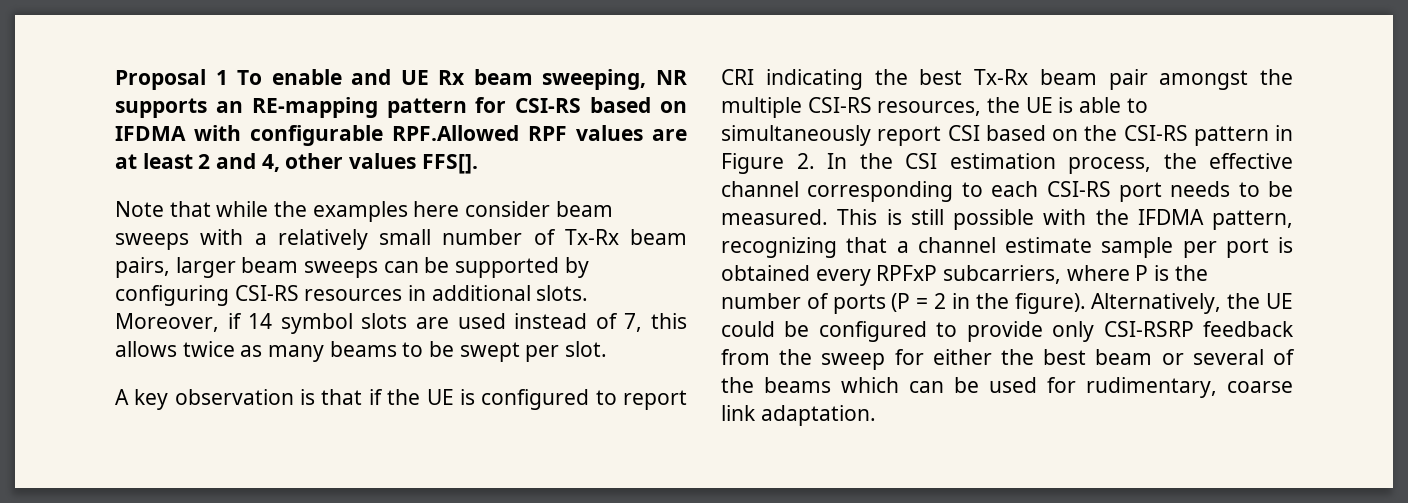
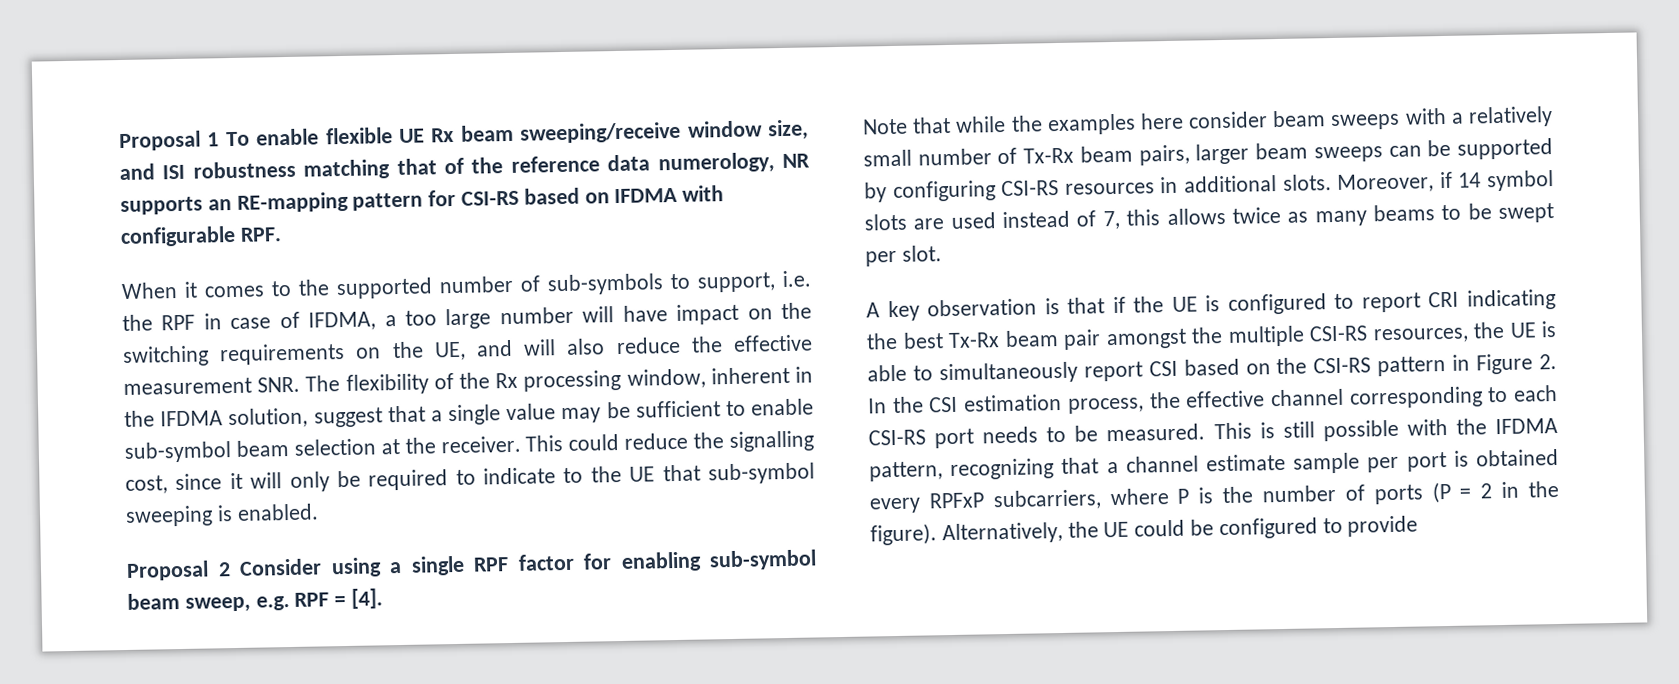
[351,69,392,85] and -> [325,127,393,145] flexible
[542,69,647,90] sweeping, -> [520,119,809,144] [119,152,775,181] sweeping/receive window size, and ISI robustness matching that of the reference data numerology,
[392,125,687,141] [115,153,478,174] RPF.Allowed RPF values are at least 2 and 4, other values FFS[]. -> [239,227,282,242] [121,270,811,300] [122,302,813,332] [122,334,813,368] [123,366,813,395] [124,398,814,429] [124,430,814,463] [125,462,815,494] [125,503,319,527] [126,549,817,581] [127,588,384,613] RPF. // When it comes to the supported number of sub-symbols to support, i.e. the RPF in case of IFDMA, a too large number will have impact on the switching requirements on the UE, and will also reduce the effective measurement SNR. The flexibility of the Rx processing window, inherent in the IFDMA solution, suggest that a single value may be sufficient to enable sub-symbol beam selection at the receiver. This could reduce the signalling cost, since it will only be required to indicate to the UE that sub-symbol sweeping is enabled. // Proposal 2 Consider using a single RPF factor for enabling sub-symbol beam sweep, e.g. RPF = [4].
[1052,321,1294,342] [721,349,1295,370] [721,377,1293,398] [721,405,876,426] only CSI-RSRP feedback from the sweep for either the best beam or several of the beams which can be used for rudimentary, coarse link adaptation. -> (1419, 526) none

